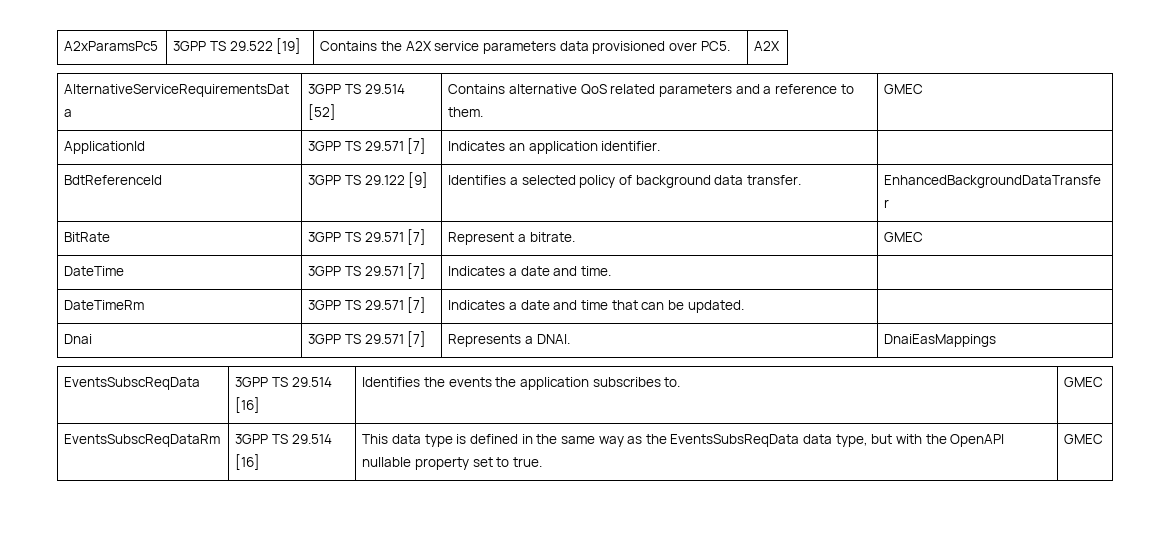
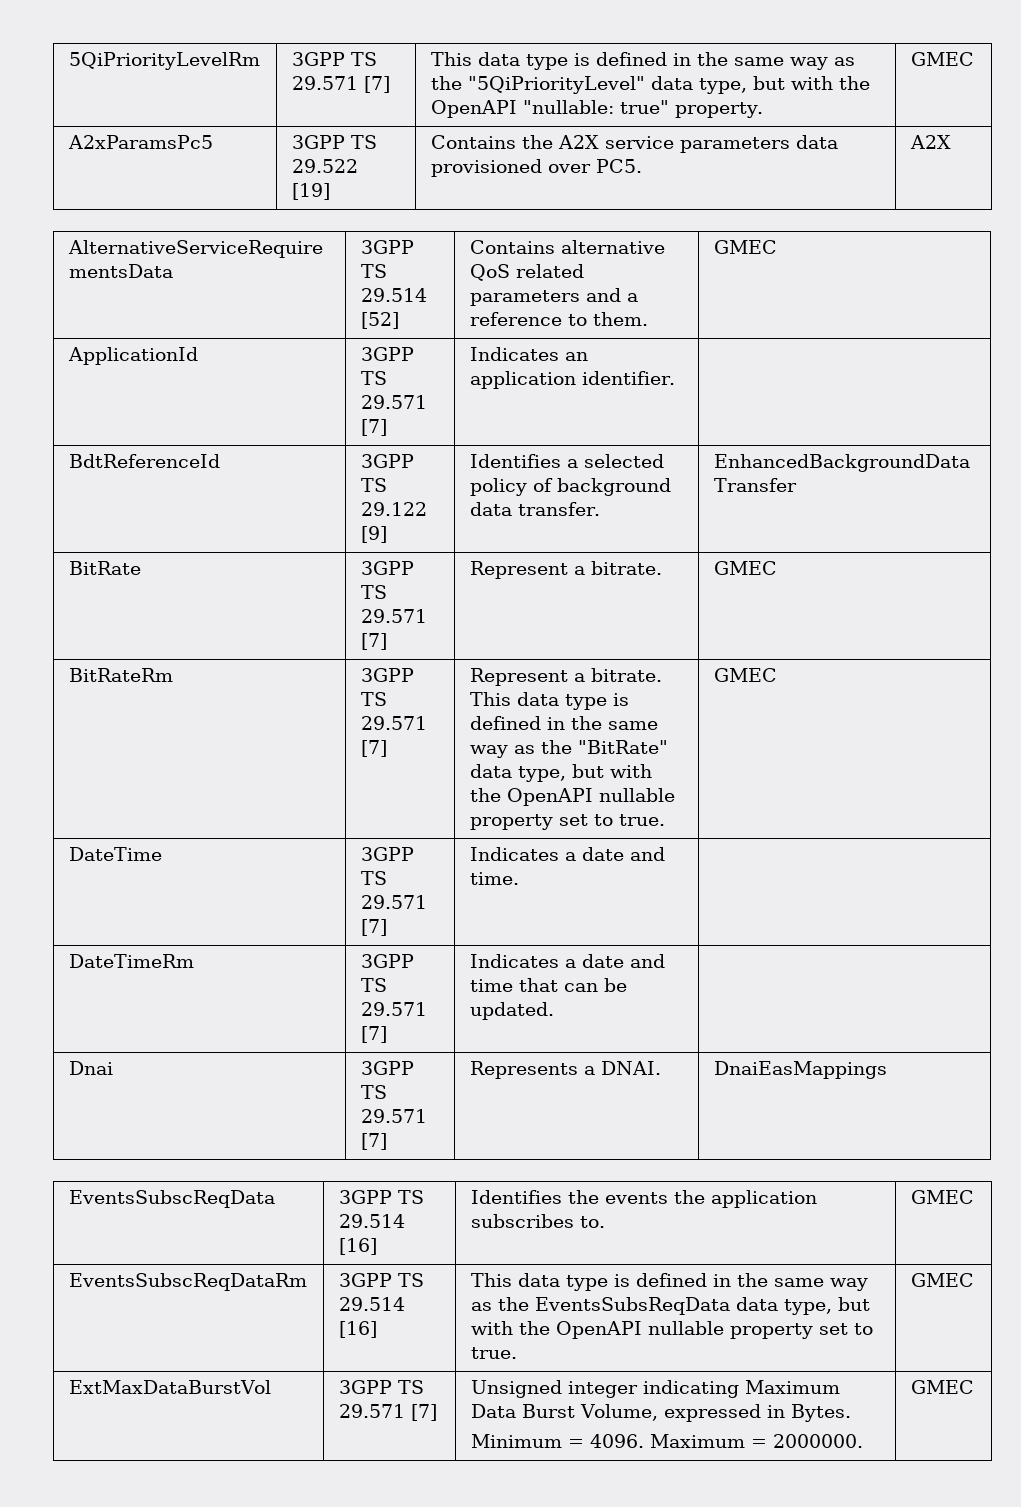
(64, 46) none -> [68,52,260,70] [291,52,377,66] [291,76,390,93] [430,52,855,70] [430,76,870,94] [430,100,764,118] [910,52,974,66] 5QiPriorityLevelRm | 3GPP TS 29.571 [7] | This data type is defined in the same way as the "5QiPriorityLevel" data type, but with the OpenAPI "nullable: true" property. | GMEC //
(924, 237) none -> [68,668,173,682] [360,668,414,682] [360,692,387,706] [360,716,427,730] [360,740,387,757] [469,668,662,686] [469,692,629,710] [469,716,658,730] [469,740,668,758] [469,764,652,782] [469,788,675,806] [469,814,665,830] [713,668,777,682] // BitRateRm | 3GPP TS 29.571 [7] | Represent a bitrate. This data type is defined in the same way as the "BitRate" data type, but with the OpenAPI nullable property set to true. | GMEC
(1104, 439) none -> [68,1380,272,1394] [338,1380,424,1394] [338,1404,437,1421] [470,1380,840,1398] [470,1404,852,1422] [470,1434,863,1448] [910,1380,974,1394] // ExtMaxDataBurstVol | 3GPP TS 29.571 [7] | Unsigned integer indicating Maximum Data Burst Volume, expressed in Bytes. // Minimum = 4096. Maximum = 2000000. | GMEC

